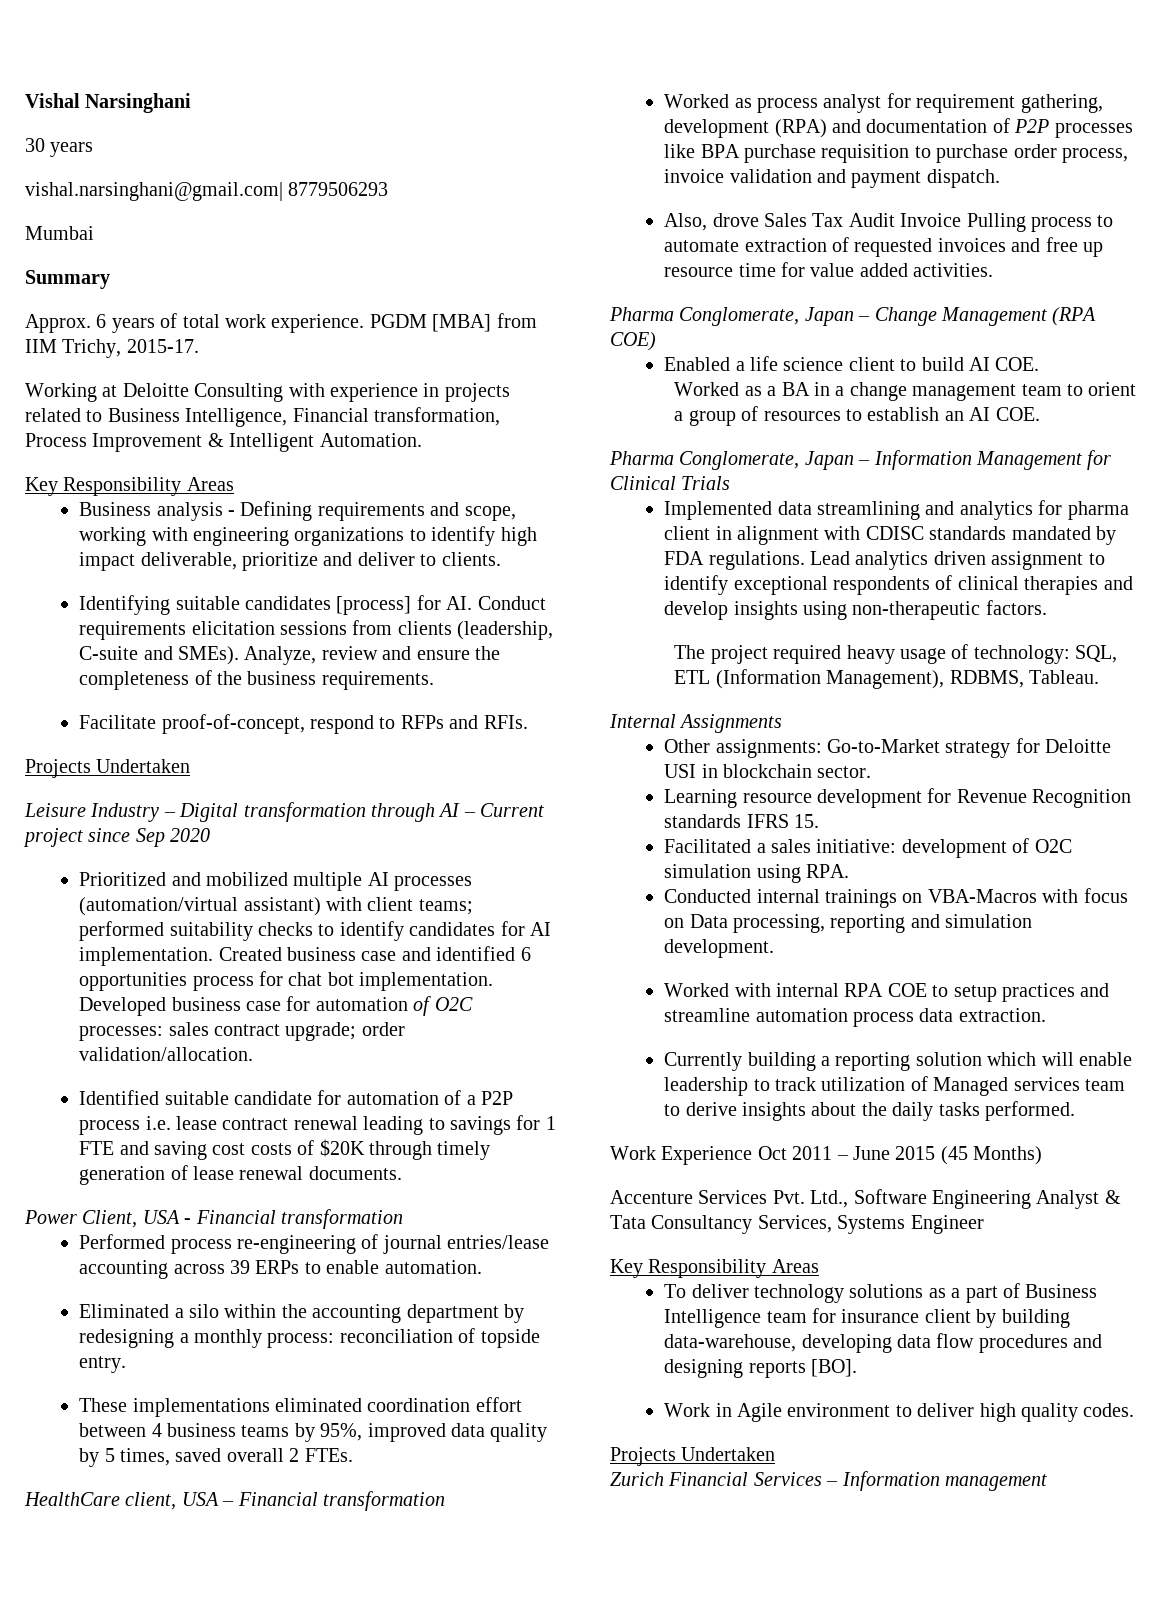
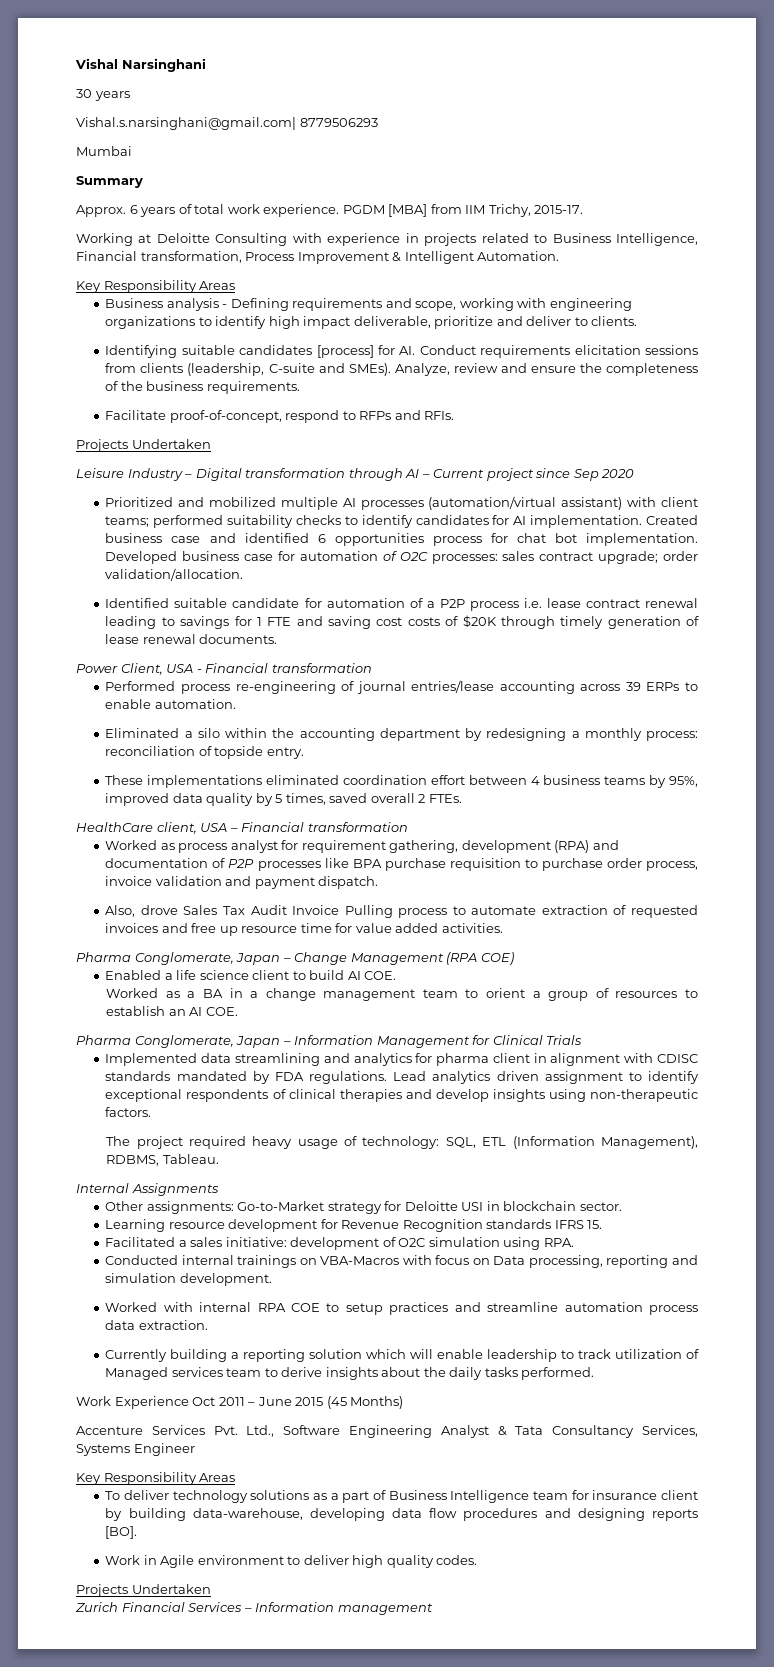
[25,182,283,201] vishal.narsinghani@gmail.com| -> [76,117,296,130] Vishal.s.narsinghani@gmail.com|

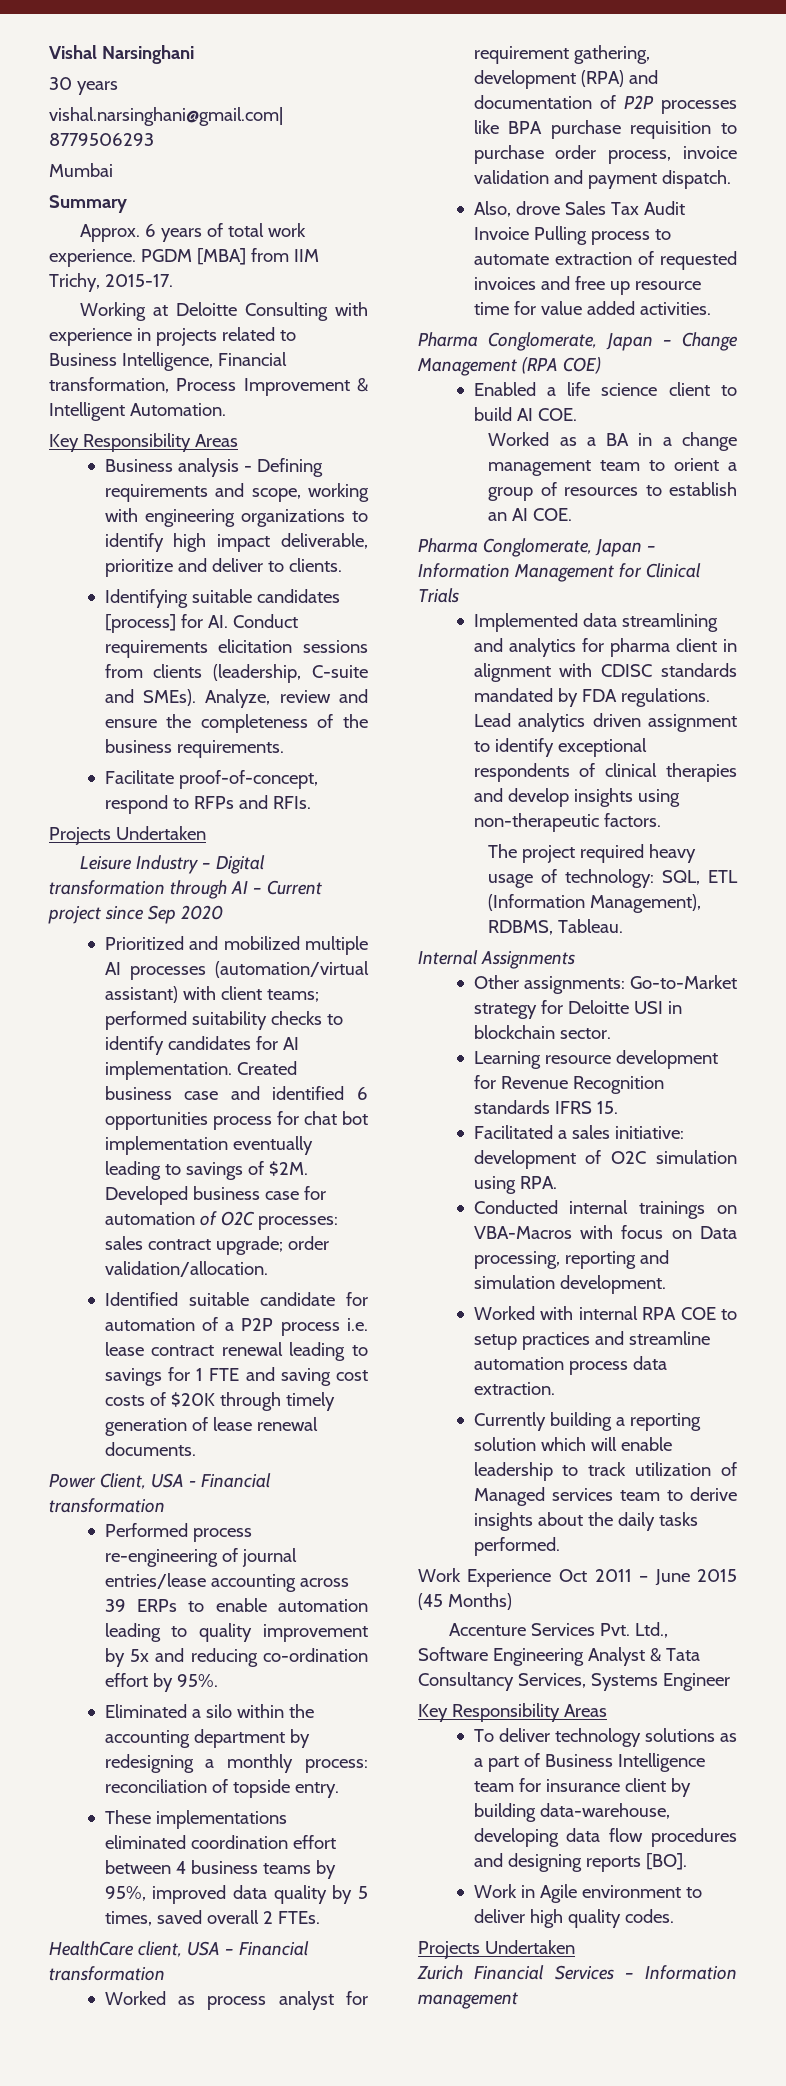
[76,117,296,130] Vishal.s.narsinghani@gmail.com| -> [49,107,283,126] vishal.narsinghani@gmail.com|
[585,533,698,546] implementation. -> [104,1136,313,1155] [104,1161,308,1180] implementation eventually leading to savings of $2M.
[154,699,236,709] automation. -> [278,1599,368,1612] [104,1623,368,1642] [104,1648,368,1667] [104,1673,218,1692] automation leading to quality improvement by 5x and reducing co-ordination effort by 95%.

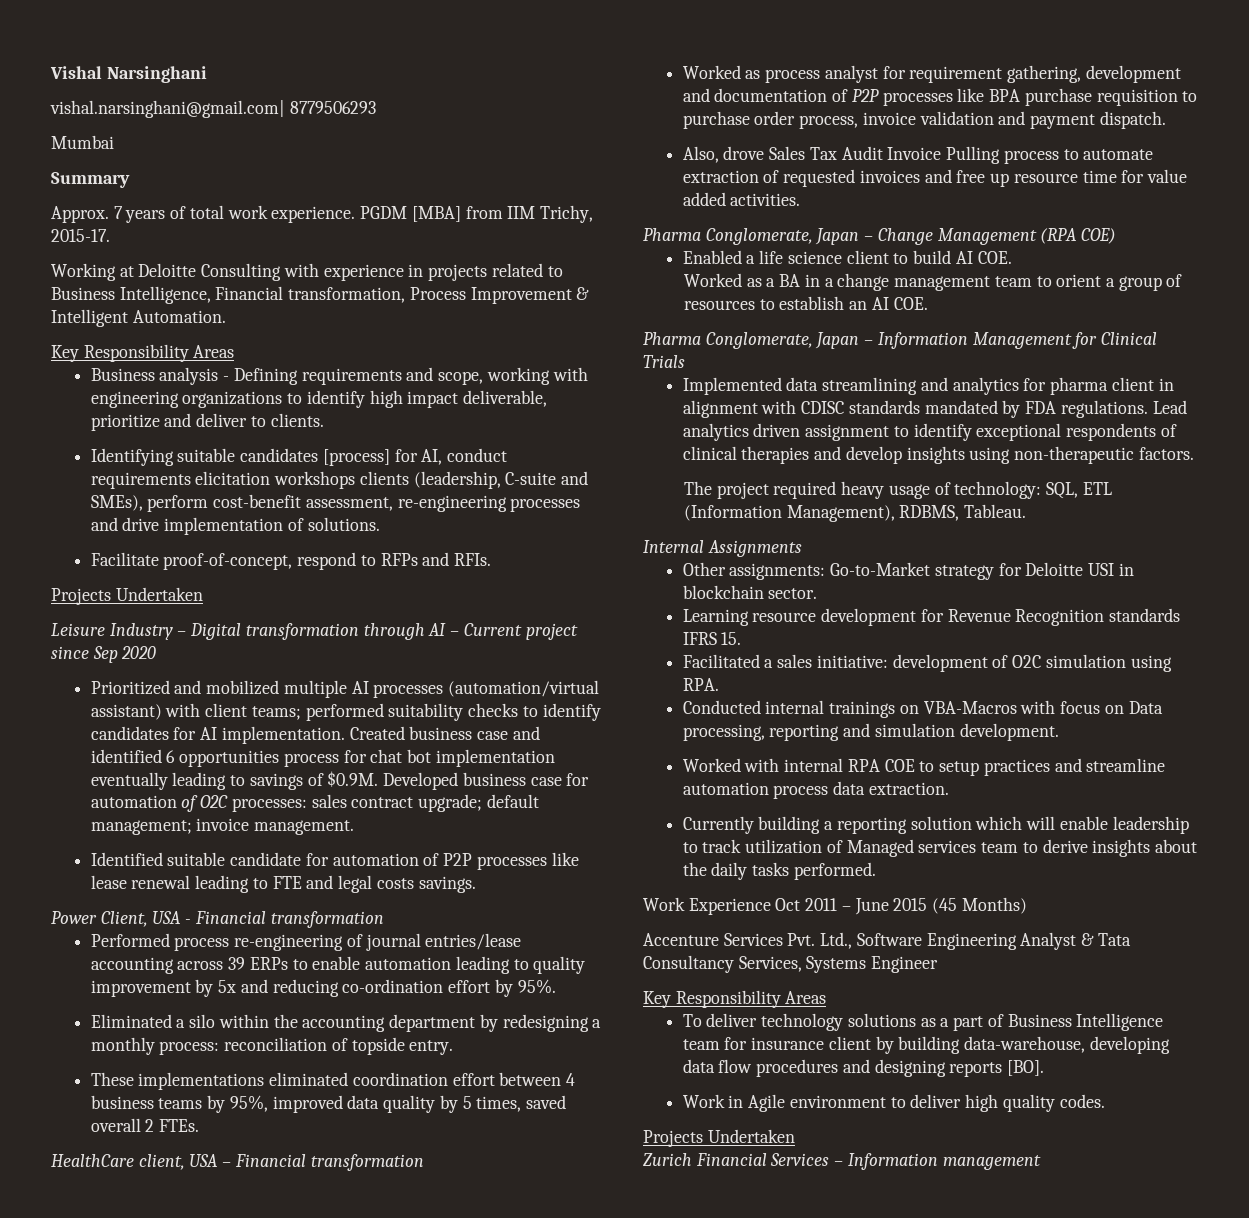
[49,77,118,95] // 30 years -> (207, 74) none
[144,224,156,237] 6 -> [113,206,123,219] 7
[207,614,298,628] [104,639,368,658] [104,664,369,683] [104,689,369,708] [104,714,368,733] [104,739,284,758] AI. Conduct requirements elicitation sessions from clients (leadership, C-suite and SMEs). Analyze, review and ensure the completeness of the business requirements. -> [421,448,508,465] [90,471,589,489] [90,494,581,512] [90,517,380,535] AI, conduct requirements elicitation workshops clients (leadership, C-suite and SMEs), perform cost-benefit assessment, re-engineering processes and drive implementation of solutions.
[268,1161,308,1176] $2M. -> [327,771,379,787] $0.9M.
[287,1236,329,1250] [104,1261,268,1277] order validation/allocation. -> [486,794,539,808] [90,818,355,835] default management; invoice management.
[225,1318,368,1336] [104,1342,368,1361] [104,1367,368,1386] [104,1392,335,1411] [104,1417,318,1436] [104,1442,196,1456] a P2P process i.e. lease contract renewal leading to savings for 1 FTE and saving cost costs of $20K through timely generation of lease renewal documents. -> [443,852,579,870] [90,875,476,893] P2P processes like lease renewal leading to FTE and legal costs savings.
[580,70,624,87] (RPA) -> (1181, 74) none

